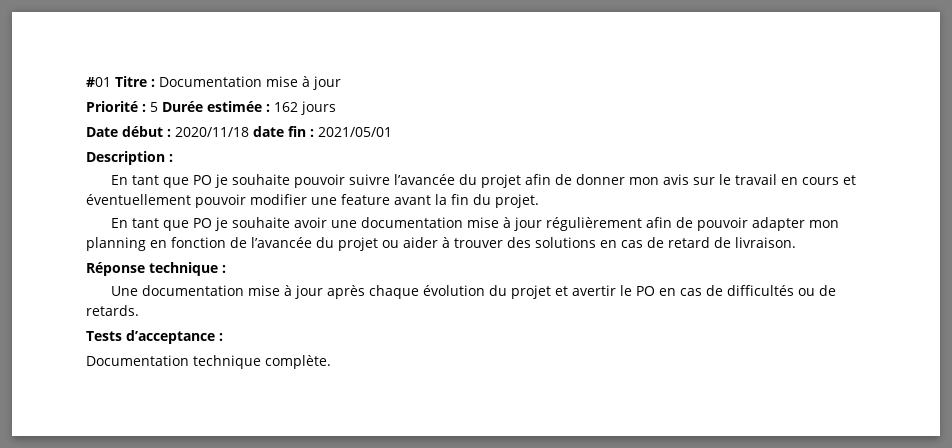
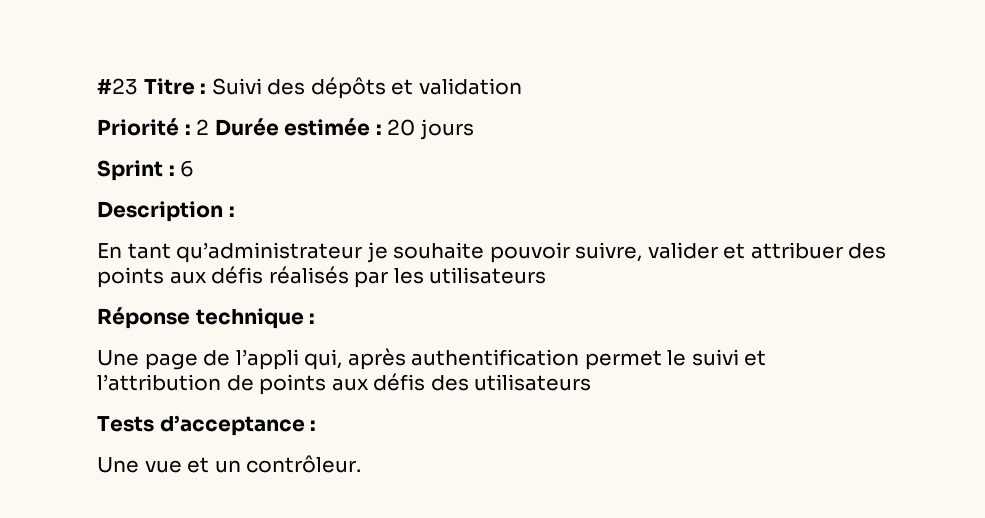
[86,77,111,87] #01 -> [97,78,138,95] #23
[159,76,341,90] Documentation mise à jour -> [211,77,522,99] Suivi des dépôts et validation
[150,102,158,112] 5 -> [196,119,210,135] 2
[274,102,298,112] 162 -> [387,119,416,136] 20
[86,126,392,137] Date début : 2020/11/18 date fin : 2021/05/01 -> [97,160,195,181] Sprint : 6
[162,175,212,188] que PO -> [176,242,363,263] qu’administrateur
[348,174,856,188] [86,194,539,208] [110,217,839,231] [86,237,796,251] [86,262,226,276] [110,285,836,299] [86,305,139,316] [86,330,223,344] [86,355,331,369] suivre l’avancée du projet afin de donner mon avis sur le travail en cours et éventuellement pouvoir modifier une feature avant la fin du projet. // En tant que PO je souhaite avoir une documentation mise à jour régulièrement afin de pouvoir adapter mon planning en fonction de l’avancée du projet ou aider à trouver des solutions en cas de retard de livraison. // Réponse technique : // Une documentation mise à jour après chaque évolution du projet et avertir le PO en cas de difficultés ou de retards. // Tests d’acceptance : // Documentation technique complète. -> [575,242,887,262] [97,266,547,288] [97,307,316,329] [97,348,767,370] [97,373,592,395] [97,415,317,436] [97,455,362,473] suivre, valider et attribuer des points aux défis réalisés par les utilisateurs // Réponse technique : // Une page de l’appli qui, après authentification permet le suivi et l’attribution de points aux défis des utilisateurs // Tests d’acceptance : // Une vue et un contrôleur.

